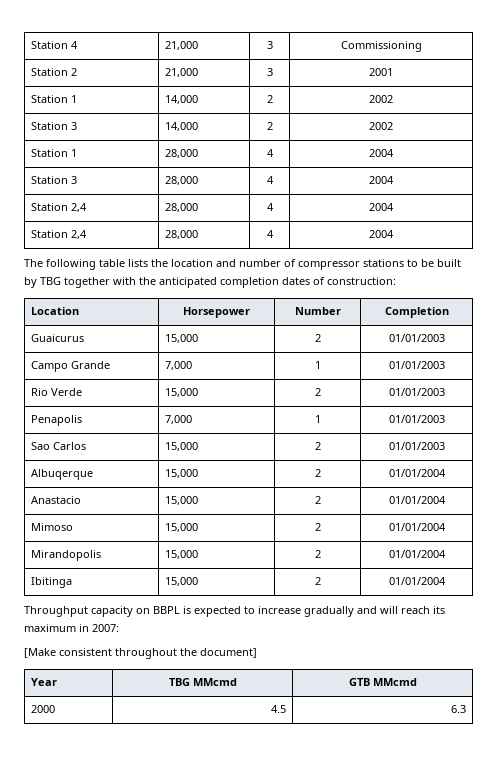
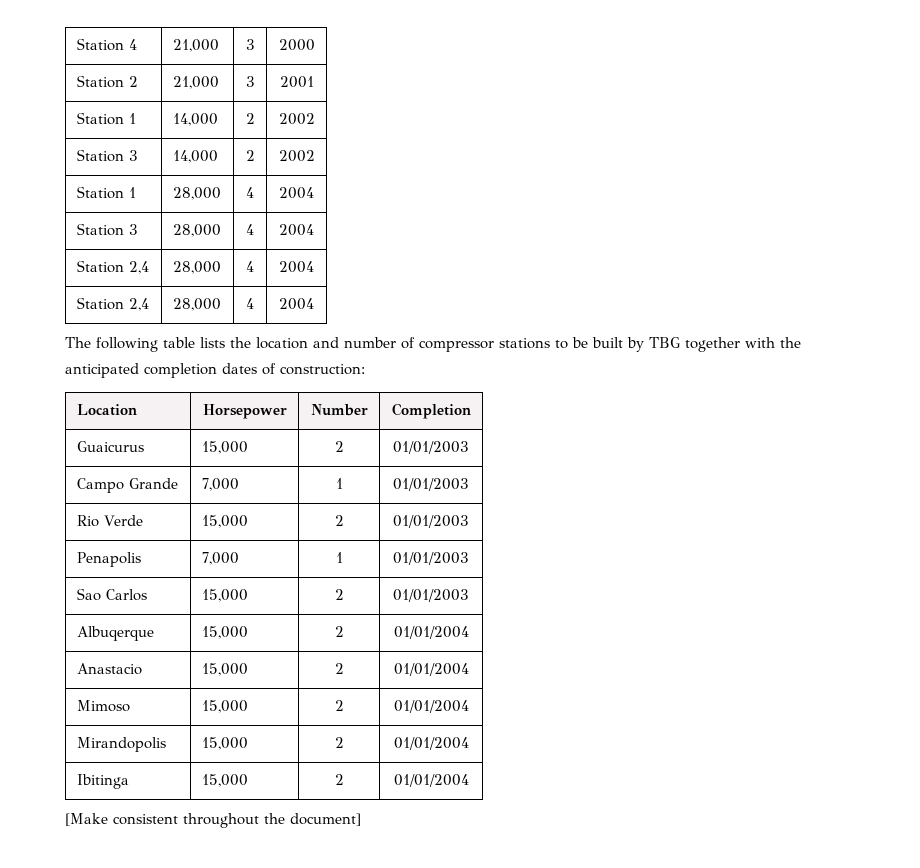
[340,41,422,52] Commissioning -> [278,39,315,51] 2000
[24,606,445,617] [24,624,119,632] // Throughput capacity on BBPL is expected to increase gradually and will reach its maximum in 2007: -> (469, 780) none
[31,678,58,686] [168,678,237,686] [348,678,417,686] [31,705,56,713] [270,705,286,713] [450,705,466,713] // Year | TBG MMcmd | GTB MMcmd // 2000 | 4.5 | 6.3 -> (361, 819) none

